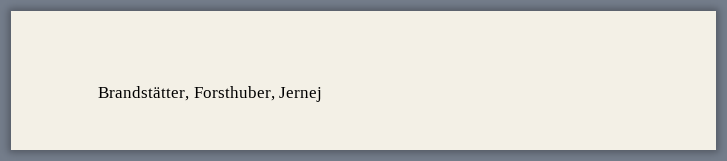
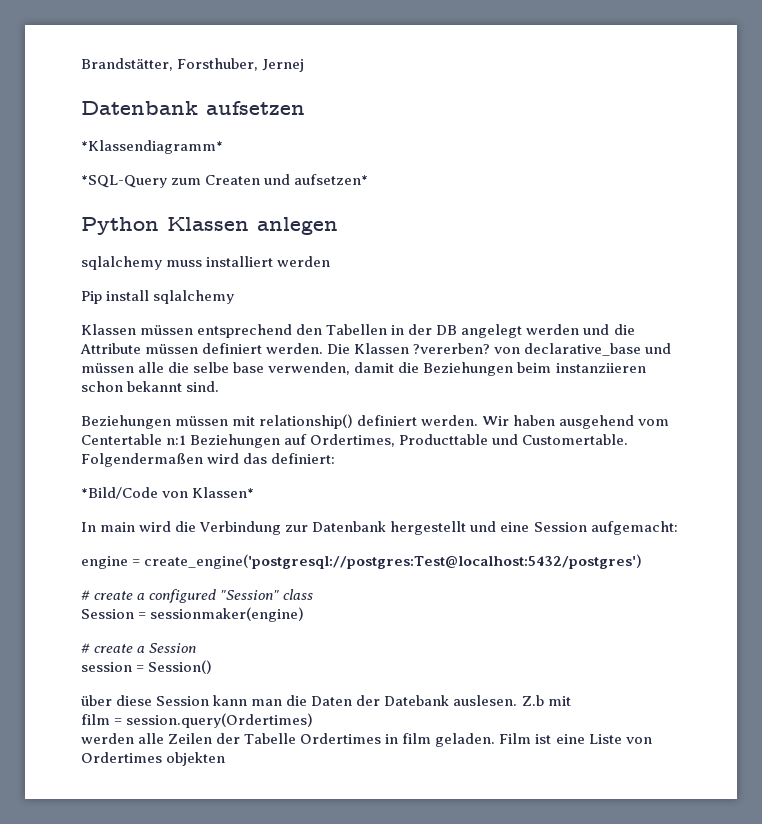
(323, 94) none -> [81,101,305,115] [81,140,223,154] [81,174,369,188] [81,217,338,235] [81,256,331,270] [81,290,235,304] [81,324,635,338] [80,343,672,356] [81,362,646,376] [81,381,220,392] [81,414,670,429] [81,434,629,448] [81,453,336,467] [81,487,255,499] [81,521,678,535] [81,554,643,569] [81,589,314,603] [81,607,305,622] [81,643,197,653] [81,660,213,674] [81,695,571,706] [81,713,314,728] [81,733,652,747] [81,752,226,766] // Datenbank aufsetzen // *Klassendiagramm* // *SQL-Query zum Createn und aufsetzen* // Python Klassen anlegen // sqlalchemy muss installiert werden // Pip install sqlalchemy // Klassen müssen entsprechend den Tabellen in der DB angelegt werden und die Attribute müssen definiert werden. Die Klassen ?vererben? von declarative_base und müssen alle die selbe base verwenden, damit die Beziehungen beim instanziieren schon bekannt sind. // Beziehungen müssen mit relationship() definiert werden. Wir haben ausgehend vom Centertable n:1 Beziehungen auf Ordertimes, Producttable und Customertable. Folgendermaßen wird das definiert: // *Bild/Code von Klassen* // In main wird die Verbindung zur Datenbank hergestellt und eine Session aufgemacht: // engine = create_engine('postgresql://postgres:Test@localhost:5432/postgres') // # create a configured "Session" class // Session = sessionmaker(engine) // # create a Session // session = Session() // über diese Session kann man die Daten der Datebank auslesen. Z.b mit // film = session.query(Ordertimes) // werden alle Zeilen der Tabelle Ordertimes in film geladen. Film ist eine Liste von Ordertimes objekten

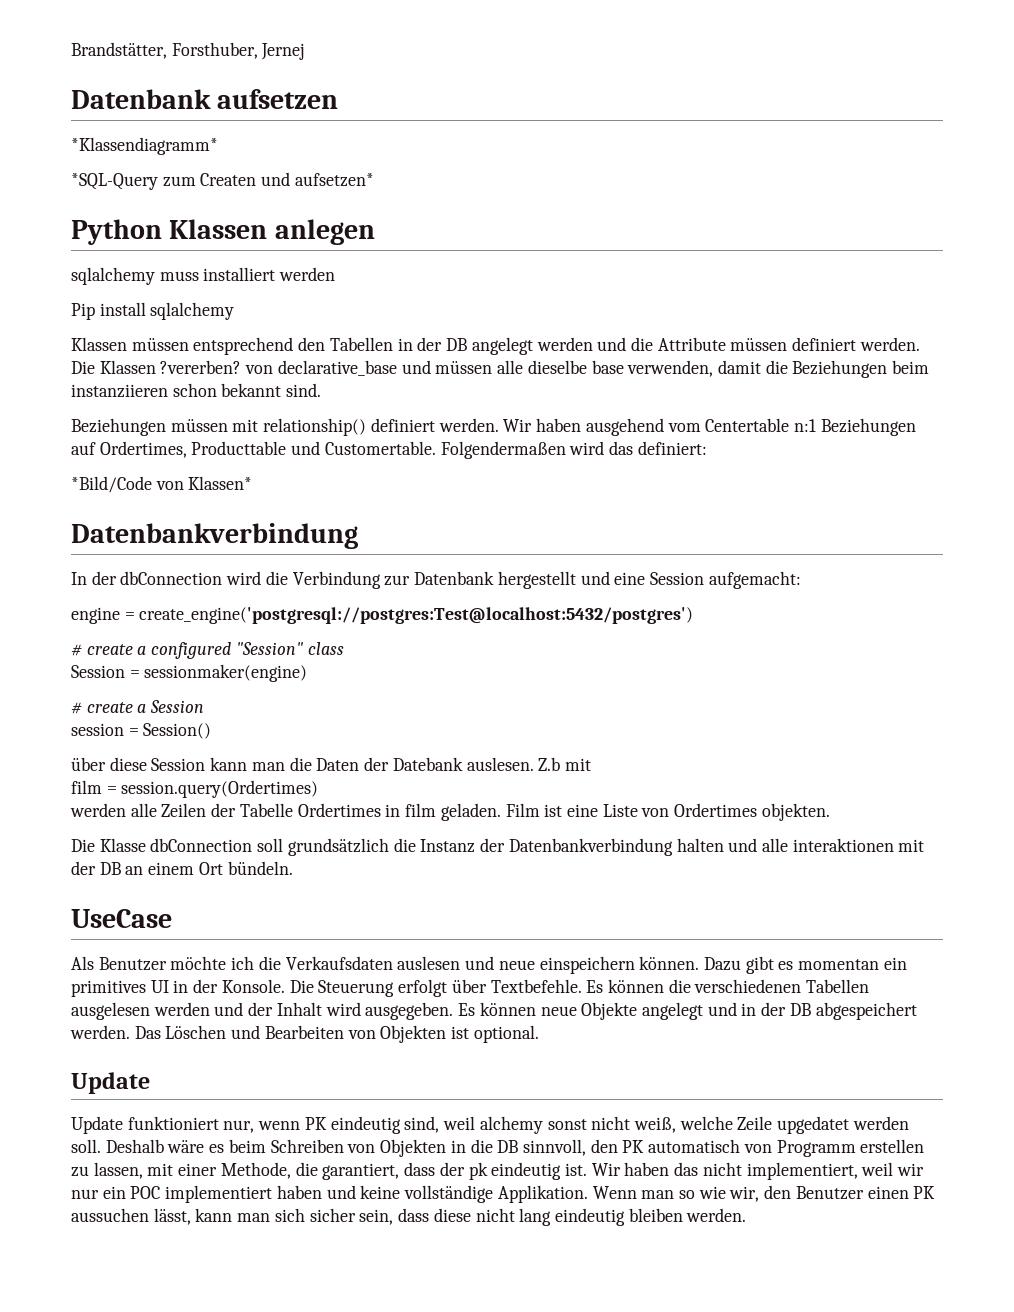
[168,362,230,373] die selbe -> [527,360,587,374] dieselbe
(255, 492) none -> [71,523,358,549] // Datenbankverbindung
[100,522,136,532] main -> [91,571,223,585] der dbConnection
[166,752,226,766] objekten -> [761,803,830,821] [71,838,925,856] [71,861,293,875] [71,909,172,928] [71,956,907,974] [71,979,870,997] [71,1002,917,1020] [70,1025,539,1043] [71,1072,150,1094] [71,1116,909,1134] [71,1139,925,1157] [71,1162,925,1180] [71,1185,936,1203] [71,1208,747,1226] objekten. // Die Klasse dbConnection soll grundsätzlich die Instanz der Datenbankverbindung halten und alle interaktionen mit der DB an einem Ort bündeln. // UseCase // Als Benutzer möchte ich die Verkaufsdaten auslesen und neue einspeichern können. Dazu gibt es momentan ein primitives UI in der Konsole. Die Steuerung erfolgt über Textbefehle. Es können die verschiedenen Tabellen ausgelesen werden und der Inhalt wird ausgegeben. Es können neue Objekte angelegt und in der DB abgespeichert werden. Das Löschen und Bearbeiten von Objekten ist optional. // Update // Update funktioniert nur, wenn PK eindeutig sind, weil alchemy sonst nicht weiß, welche Zeile upgedatet werden soll. Deshalb wäre es beim Schreiben von Objekten in die DB sinnvoll, den PK automatisch von Programm erstellen zu lassen, mit einer Methode, die garantiert, dass der pk eindeutig ist. Wir haben das nicht implementiert, weil wir nur ein POC implementiert haben und keine vollständige Applikation. Wenn man so wie wir, den Benutzer einen PK aussuchen lässt, kann man sich sicher sein, dass diese nicht lang eindeutig bleiben werden.

